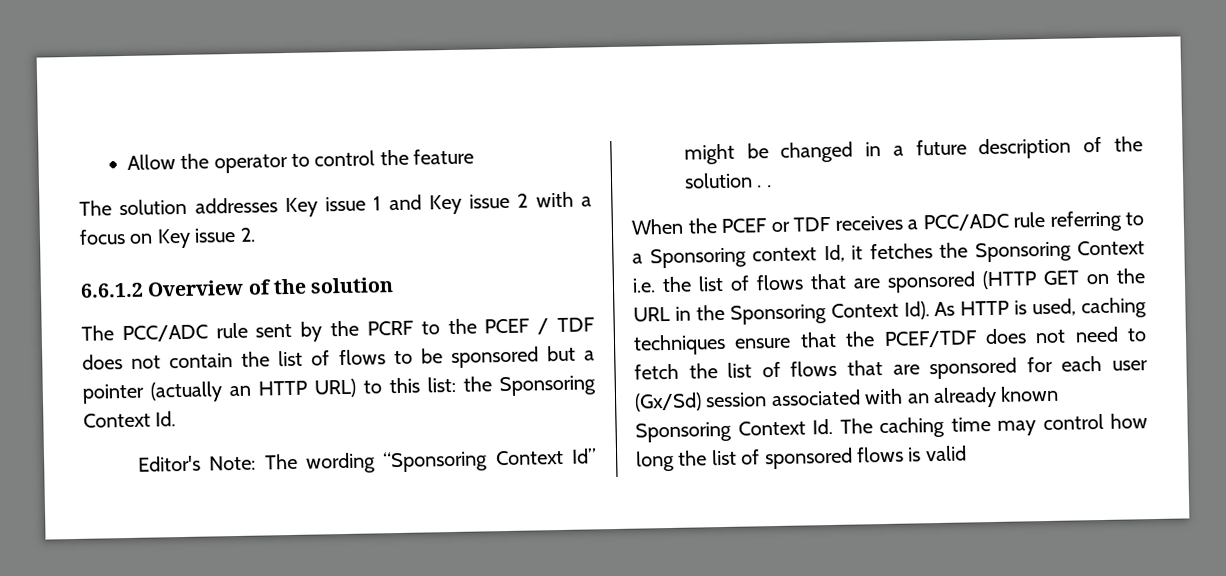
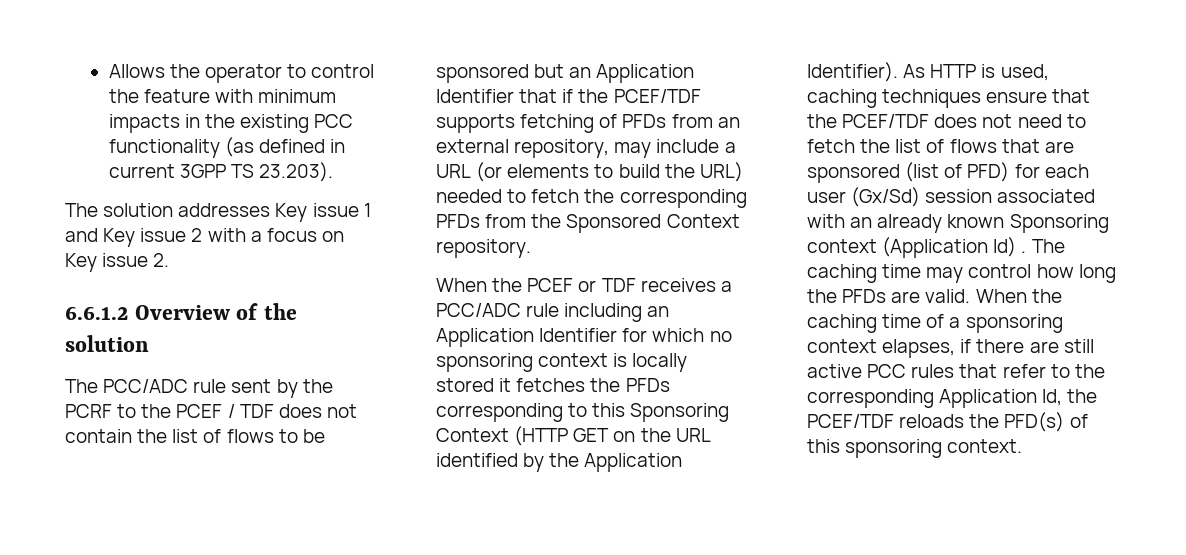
[126,154,176,170] Allow -> [108,64,165,78] Allows
(475, 156) none -> [214,89,336,103] [108,114,354,133] [108,137,345,158] [108,162,333,182] with minimum impacts in the existing PCC functionality (as defined in current 3GPP TS 23.203).
[584,350,596,361] [82,375,596,404] [83,411,177,428] [137,448,597,474] [683,136,1143,165] [683,172,772,189] a pointer (actually an HTTP URL) to this list: the Sponsoring Context Id. // Editor's Note: The wording “Sponsoring Context Id” might be changed in a future description of the solution . . -> [569,64,695,83] [436,89,701,103] [436,114,740,133] [436,139,736,158] [436,162,743,182] [436,189,747,208] [436,214,740,233] [436,239,531,258] an Application Identifier that if the PCEF/TDF supports fetching of PFDs from an external repository, may include a URL (or elements to build the URL) needed to fetch the corresponding PFDs from the Sponsored Context repository.
[1049,210,1144,232] [632,240,1145,269] [632,271,976,293] referring to a Sponsoring context Id, it fetches the Sponsoring Context i.e. the list of flows that are sponsored -> [564,303,670,322] [436,328,732,347] [436,353,688,372] [436,378,670,392] [436,403,730,422] [436,428,509,442] including an Application Identifier for which no sponsoring context is locally stored it fetches the PFDs corresponding to this Sponsoring Context
[674,301,930,325] in the Sponsoring Context Id). -> [436,453,683,472] [807,62,898,82] identified by the Application Identifier).
(1018, 368) none -> [905,162,1010,182] (list of PFD)
[737,418,833,436] Context Id. -> [807,237,1027,258] context (Application Id) .
[711,445,967,470] list of sponsored flows is valid -> [842,289,1062,303] [807,314,1063,333] [807,339,1094,358] [807,364,1105,378] [807,389,1098,408] [807,412,1088,432] [807,439,1023,458] PFDs are valid. When the caching time of a sponsoring context elapses, if there are still active PCC rules that refer to the corresponding Application Id, the PCEF/TDF reloads the PFD(s) of this sponsoring context.

